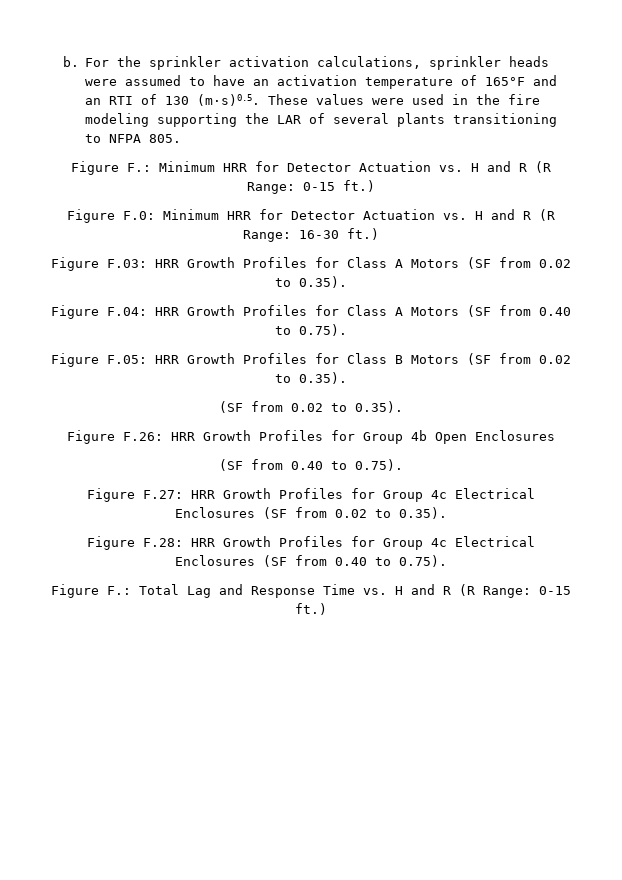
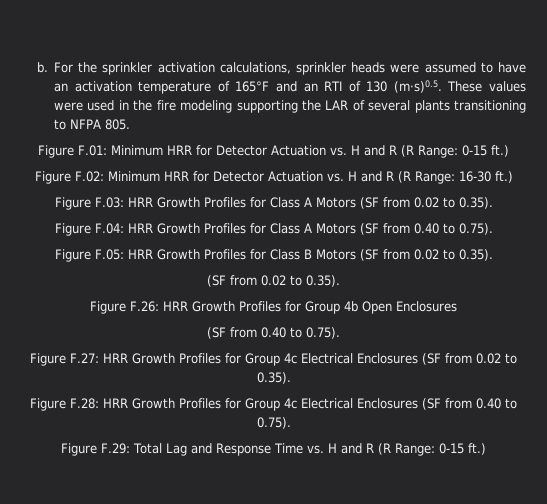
[127,163,151,172] F.: -> [78,145,108,156] F.01:
[123,211,155,220] F.0: -> [74,171,104,182] F.02:
[107,586,131,595] F.: -> [100,443,130,454] F.29:

